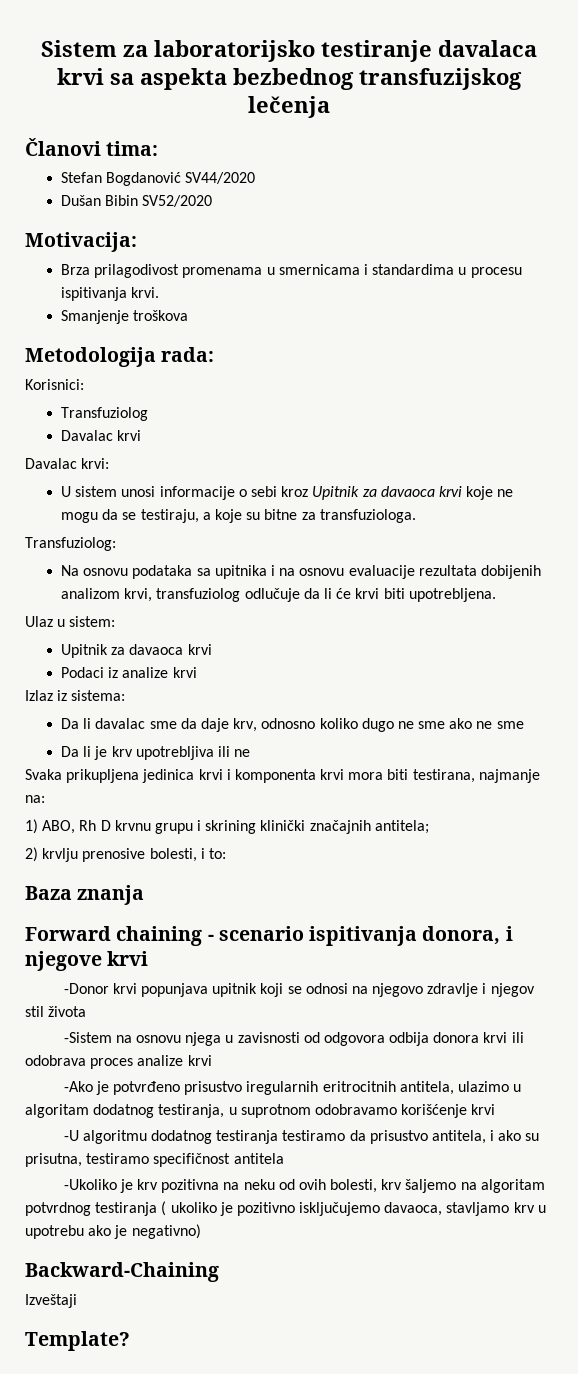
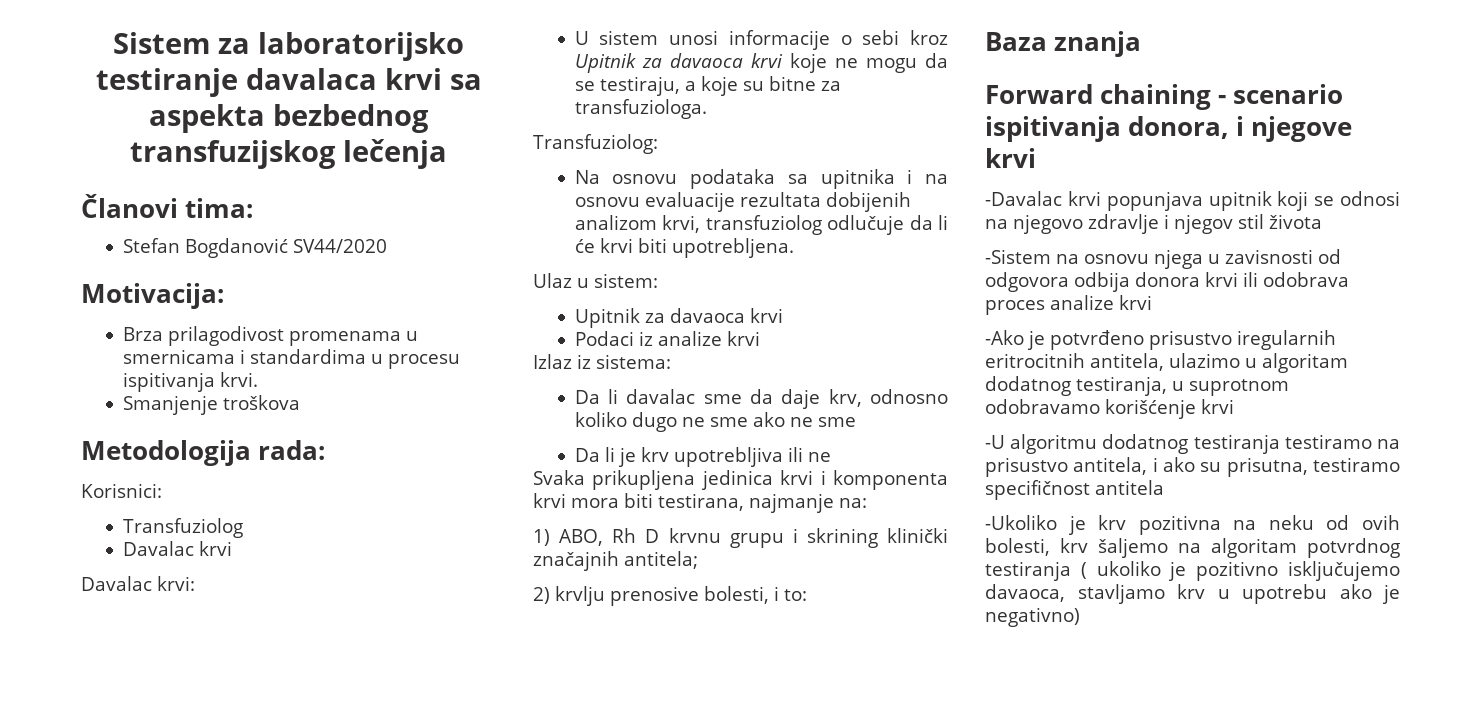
[61,195,213,207] // Dušan Bibin SV52/2020 -> (387, 246) none
[63,983,109,994] -Donor -> [985,191,1062,206] -Davalac
[349,1130,366,1141] da -> [1377,439,1400,449] na
[25,1262,219,1282] [25,1294,77,1308] [25,1331,130,1351] // Backward-Chaining // Izveštaji // Template? -> (1080, 617) none

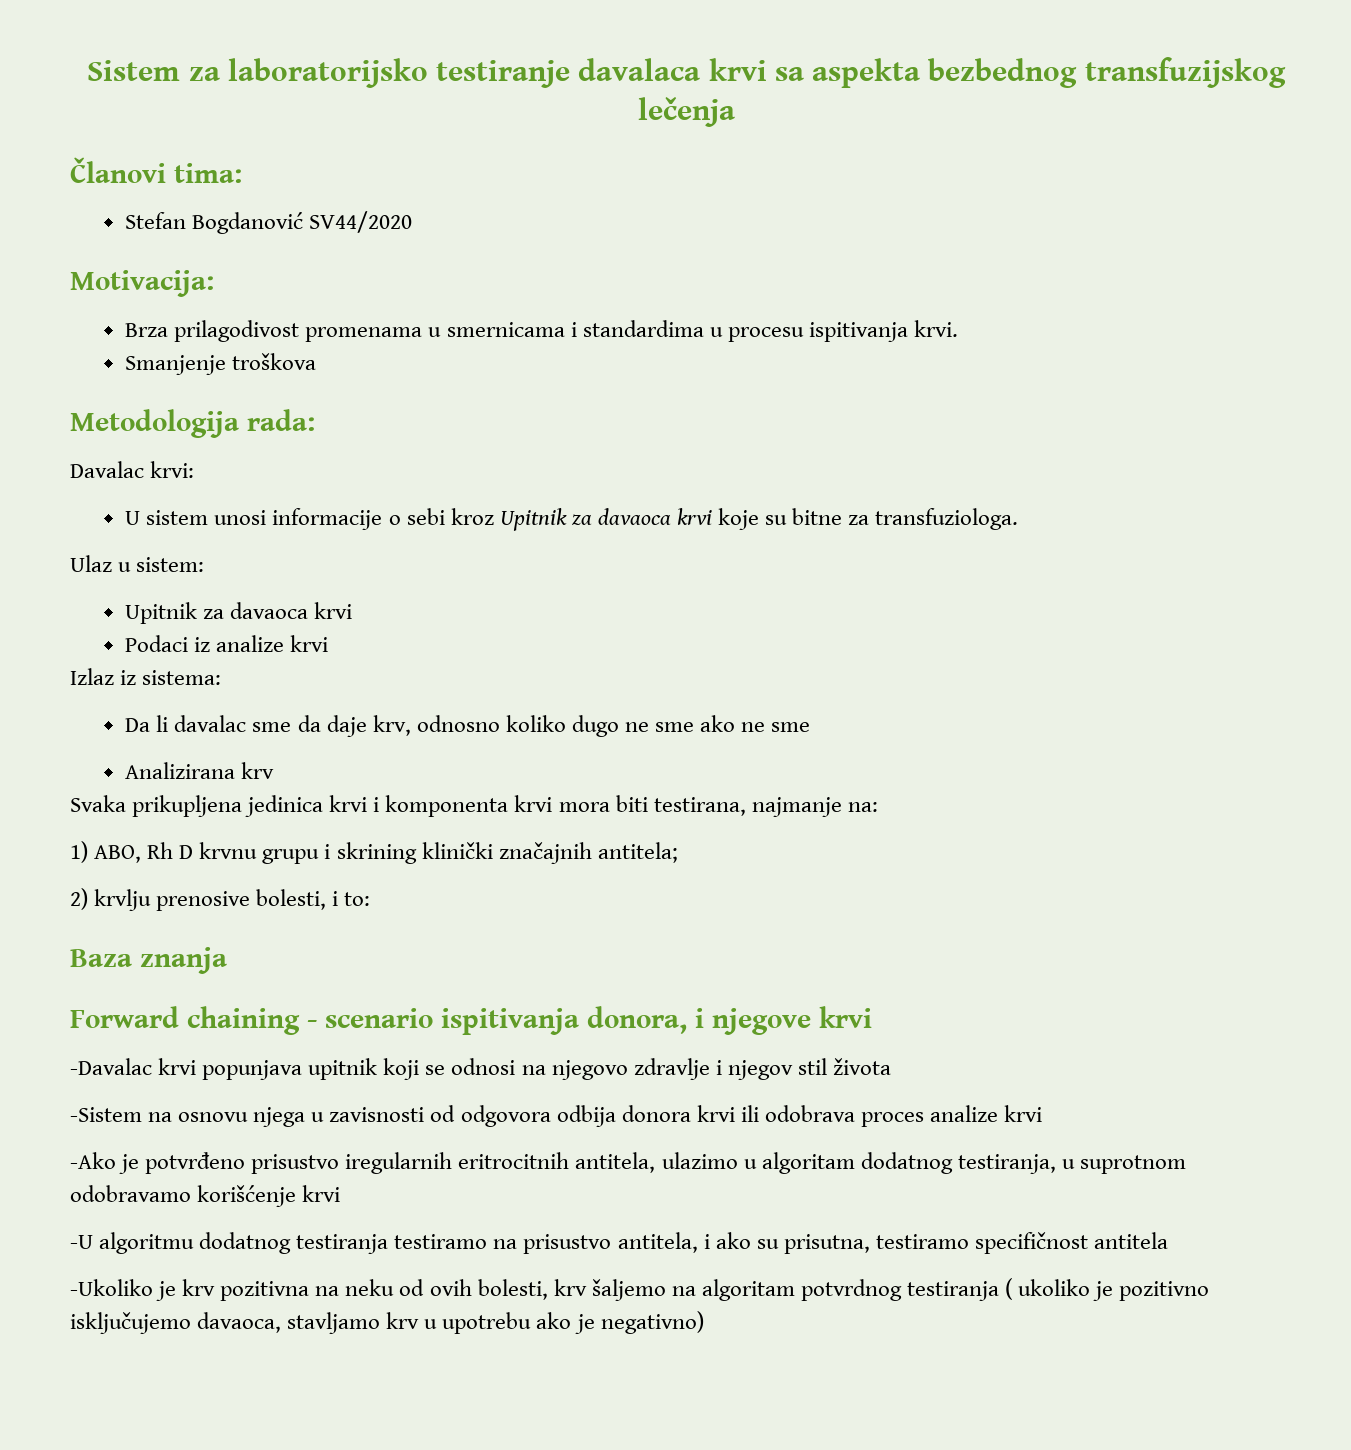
[81,483,162,498] [122,518,243,538] [122,541,232,556] // Korisnici: // Transfuziolog // Davalac krvi -> (315, 420) none
[834,53,948,73] [574,76,841,96] [574,99,707,119] [533,134,658,154] [574,169,948,189] [574,192,911,212] [574,215,948,235] [574,238,794,258] ne mogu da se testiraju, a koje su bitne za transfuziologa. // Transfuziolog: // Na osnovu podataka sa upitnika i na osnovu evaluacije rezultata dobijenih analizom krvi, transfuziolog odlučuje da li će krvi biti upotrebljena. -> [765,508,1019,530] su bitne za transfuziologa.
[574,447,831,467] Da li je krv upotrebljiva ili ne -> [125,762,275,779] Analizirana krv

